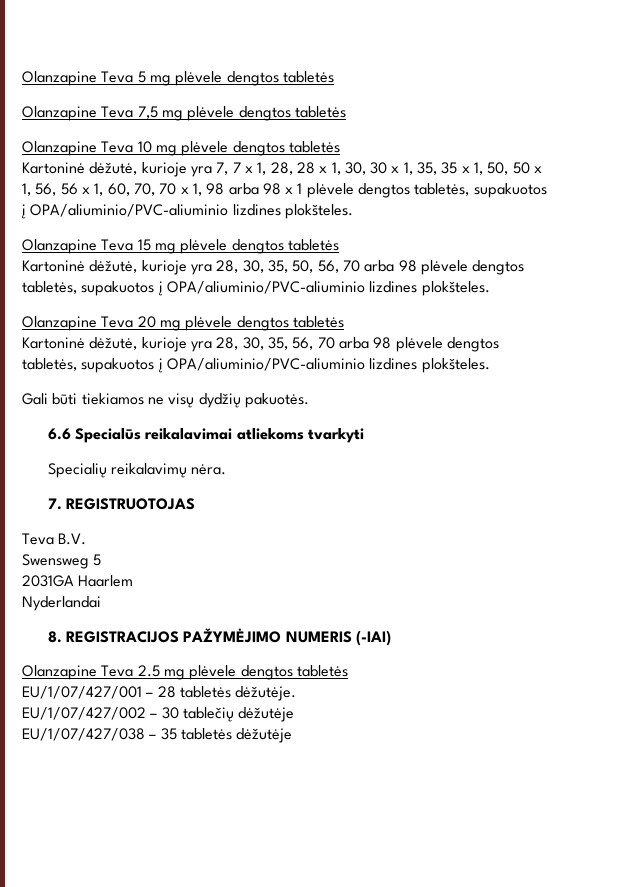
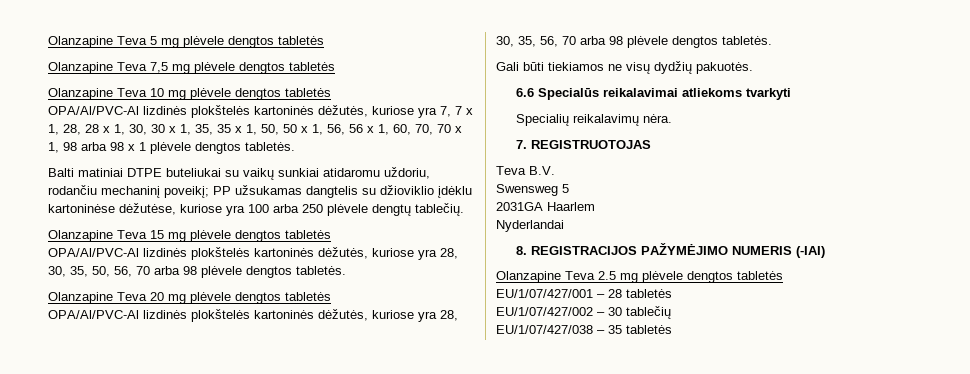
[22,162,187,177] Kartoninė dėžutė, kurioje -> [48,105,414,118] OPA/Al/PVC-Al lizdinės plokštelės kartoninės dėžutės, kuriose
[414,183,547,198] [22,204,353,219] tabletės, supakuotos į OPA/aliuminio/PVC-aliuminio lizdines plokšteles. -> [245,142,295,151] [48,167,430,180] [48,185,472,198] [48,203,464,216] tabletės. // Balti matiniai DTPE buteliukai su vaikų sunkiai atidaromu uždoriu, rodančiu mechaninį poveikį; PP užsukamas dangtelis su džioviklio įdėklu kartoninėse dėžutėse, kuriose yra 100 arba 250 plėvele dengtų tablečių.
[22,260,187,275] Kartoninė dėžutė, kurioje -> [48,247,414,260] OPA/Al/PVC-Al lizdinės plokštelės kartoninės dėžutės, kuriose
[22,281,490,296] tabletės, supakuotos į OPA/aliuminio/PVC-aliuminio lizdines plokšteles. -> [296,266,346,275] tabletės.
[22,337,187,352] Kartoninė dėžutė, kurioje -> [48,309,414,322] OPA/Al/PVC-Al lizdinės plokštelės kartoninės dėžutės, kuriose
[22,358,490,373] tabletės, supakuotos į OPA/aliuminio/PVC-aliuminio lizdines plokšteles. -> [722,36,772,45] tabletės.
[235,686,297,701] dėžutėje. -> (672, 293) none
[238,707,295,722] dėžutėje -> (671, 312) none
[236,728,293,743] dėžutėje -> (672, 329) none

